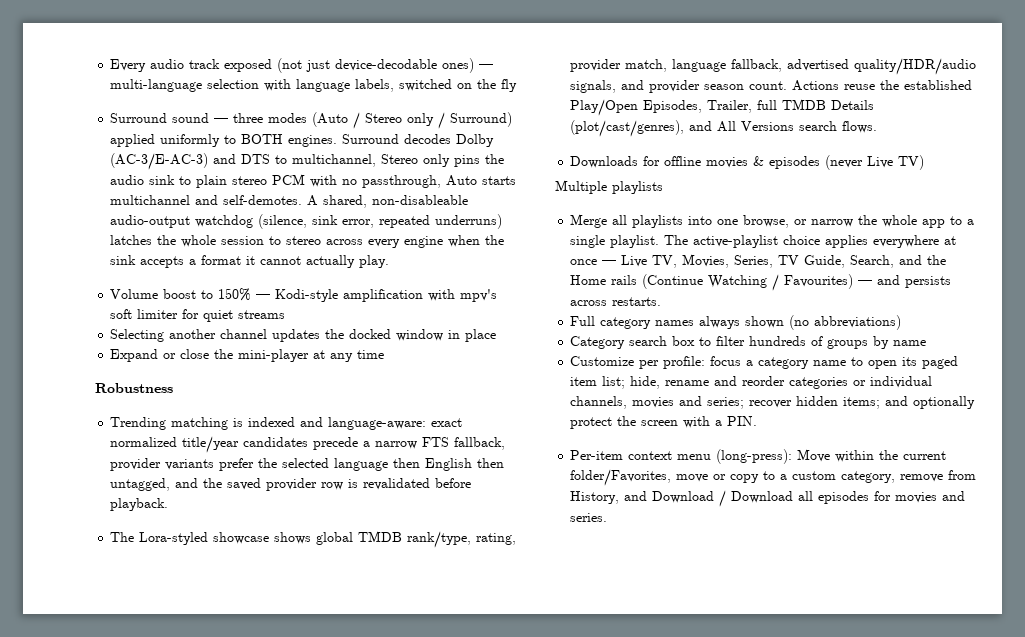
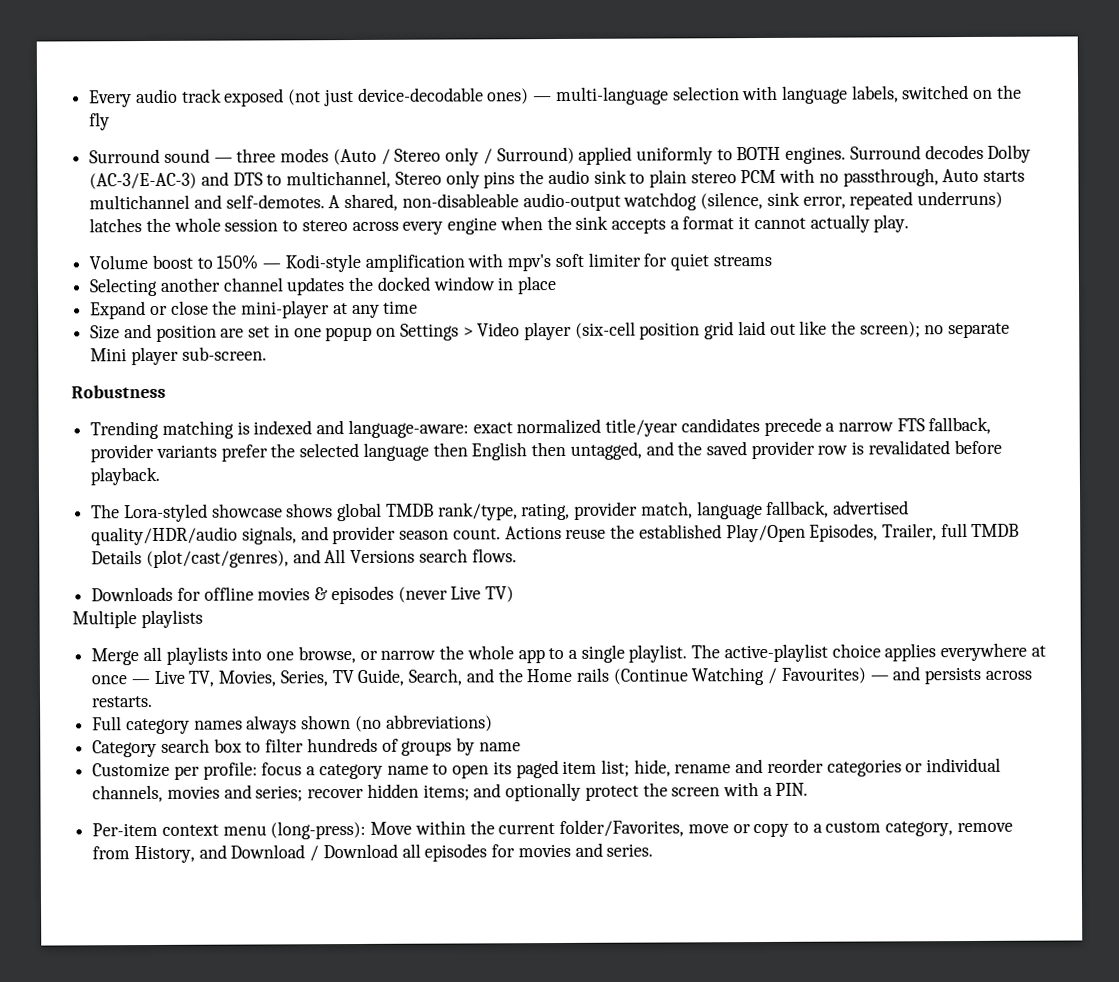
(385, 354) none -> [90,320,1011,342] [90,346,267,366] // Size and position are set in one popup on Settings > Video player (six-cell position grid laid out like the screen); no separate Mini player sub-screen.

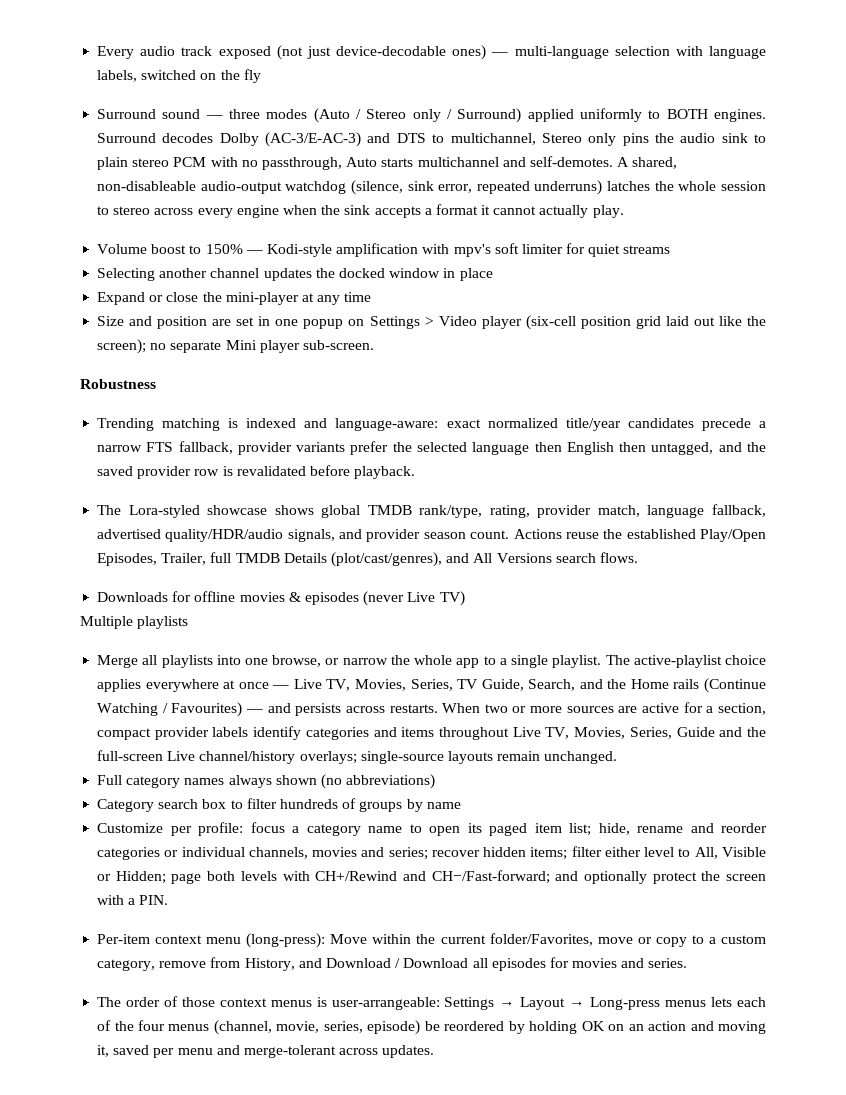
(154, 701) none -> [442,702,766,715] [97,726,766,740] [97,750,618,764] When two or more sources are active for a section, compact provider labels identify categories and items throughout Live TV, Movies, Series, Guide and the full-screen Live channel/history overlays; single-source layouts remain unchanged.
(470, 792) none -> [571,846,766,859] [97,870,550,884] filter either level to All, Visible or Hidden; page both levels with CH+/Rewind and CH−/Fast-forward;
(654, 850) none -> [97,996,766,1010] [97,1020,767,1035] [97,1045,435,1058] // The order of those context menus is user-arrangeable: Settings → Layout → Long-press menus lets each of the four menus (channel, movie, series, episode) be reordered by holding OK on an action and moving it, saved per menu and merge-tolerant across updates.

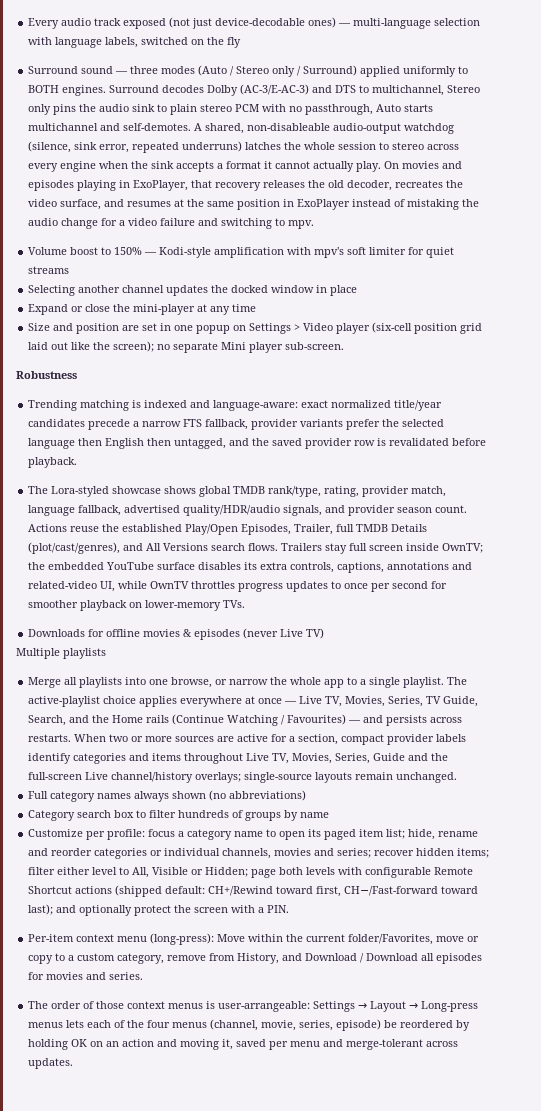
(624, 211) none -> [384,161,463,169] [28,180,464,191] [28,199,480,210] [28,218,315,229] On movies and episodes playing in ExoPlayer, that recovery releases the old decoder, recreates the video surface, and resumes at the same position in ExoPlayer instead of mistaking the audio change for a video failure and switching to mpv.
(638, 557) none -> [281,543,484,554] [28,562,473,573] [28,581,448,592] [28,600,246,611] Trailers stay full screen inside OwnTV; the embedded YouTube surface disables its extra controls, captions, annotations and related-video UI, while OwnTV throttles progress updates to once per second for smoother playback on lower-memory TVs.
[315,870,550,884] CH+/Rewind and CH−/Fast-forward; -> [365,867,474,878] [28,885,479,897] [28,904,54,915] configurable Remote Shortcut actions (shipped default: CH+/Rewind toward first, CH−/Fast-forward toward last);

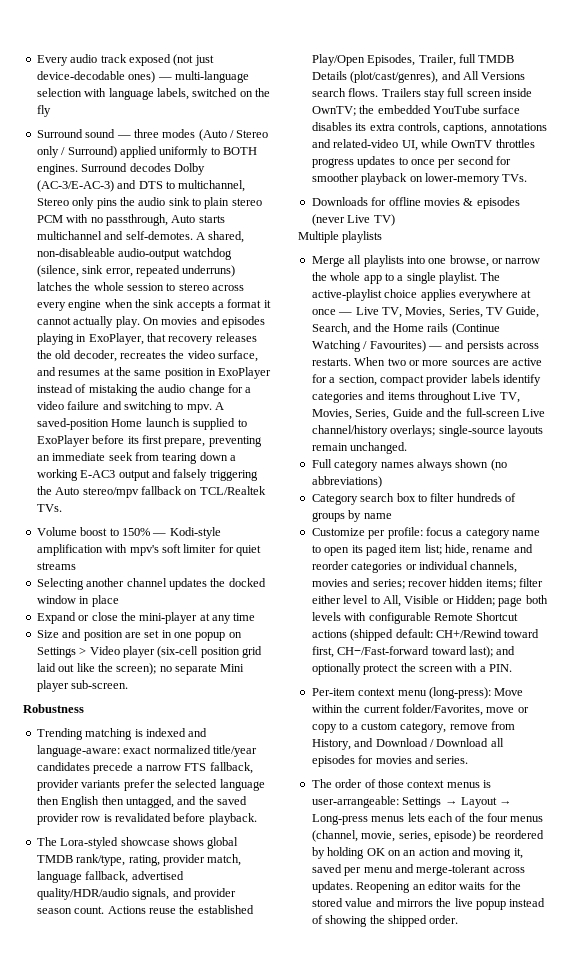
(315, 224) none -> [215,402,224,410] [36,418,247,430] [36,435,262,447] [36,452,236,464] [36,469,258,481] [36,486,266,498] [36,504,62,512] A saved-position Home launch is supplied to ExoPlayer before its first prepare, preventing an immediate seek from tearing down a working E-AC3 output and falsely triggering the Auto stereo/mpv fallback on TCL/Realtek TVs.
(74, 1063) none -> [356,881,521,893] [311,898,546,910] [311,915,459,927] Reopening an editor waits for the stored value and mirrors the live popup instead of showing the shipped order.

